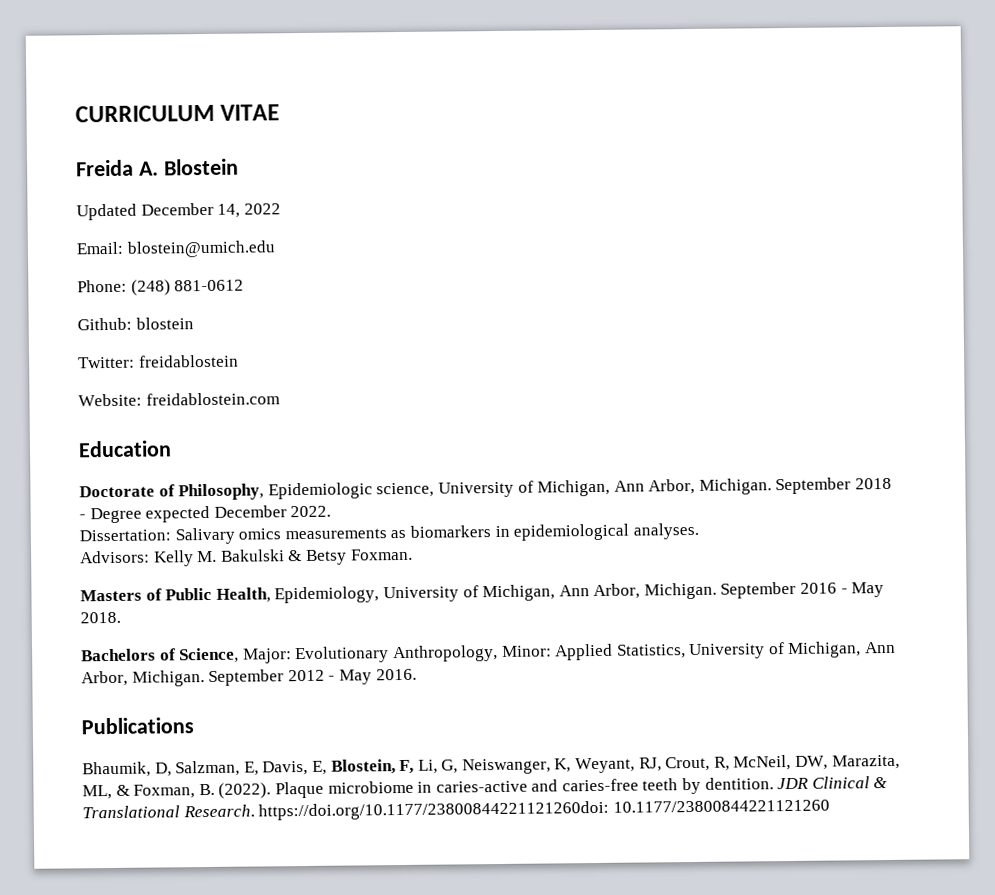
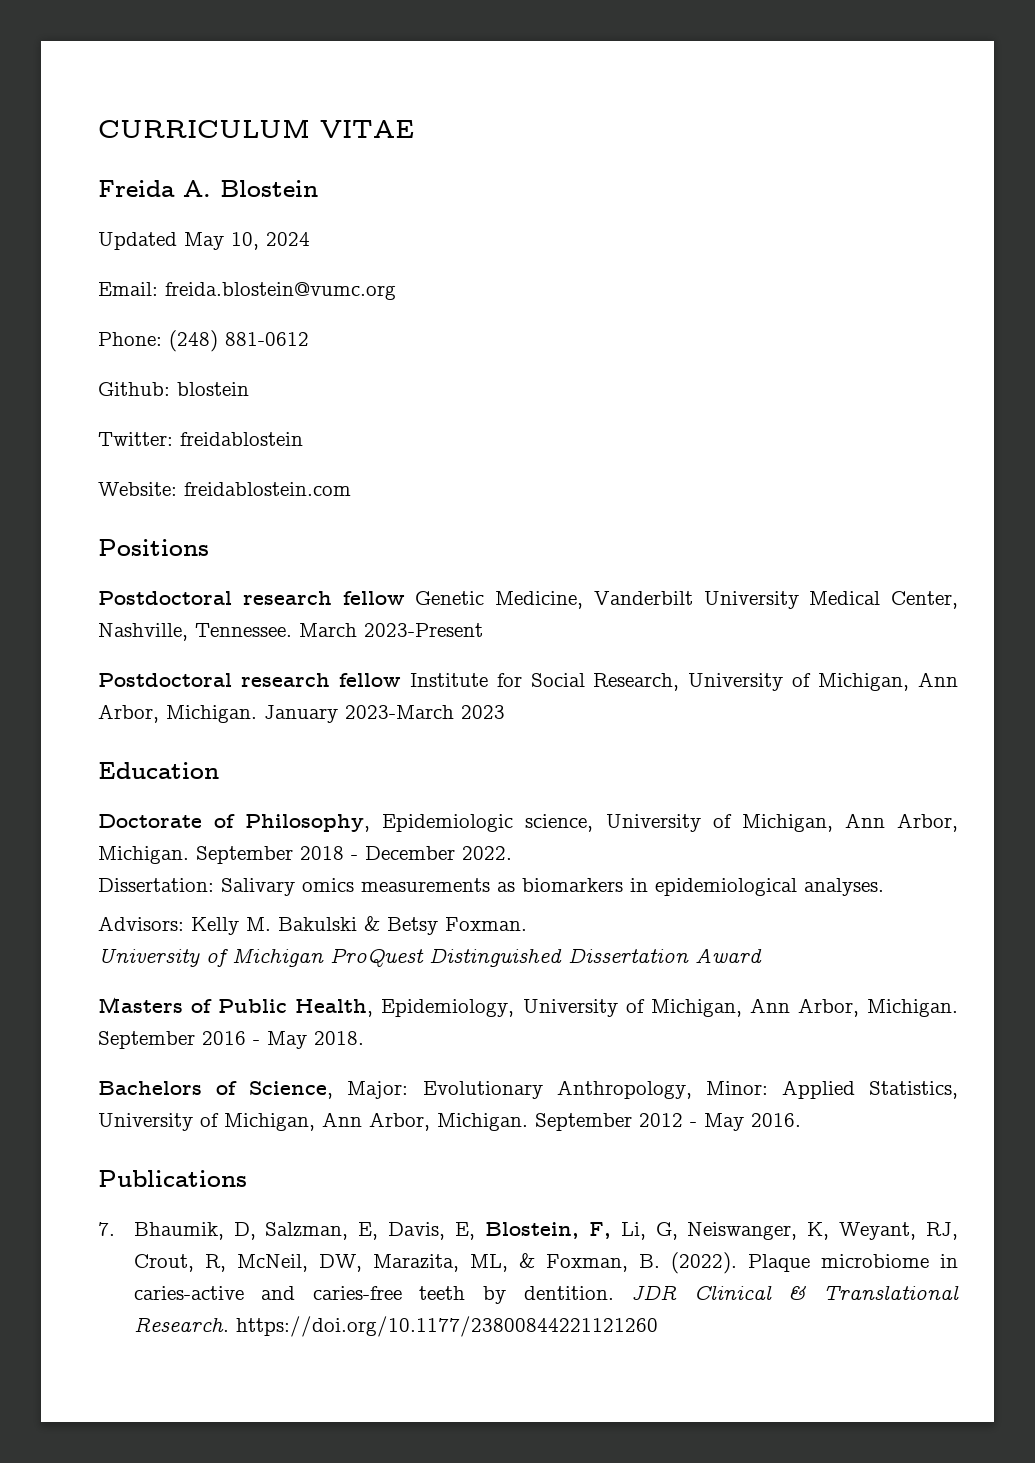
[140,202,281,218] December 14, 2022 -> [184,232,310,250] May 10, 2024
[126,240,276,258] blostein@umich.edu -> [165,282,396,300] freida.blostein@vumc.org
(280, 399) none -> [98,539,209,556] [98,591,958,609] [98,623,483,641] [98,672,958,691] [98,704,505,723] // Positions // Postdoctoral research fellow Genetic Medicine, Vanderbilt University Medical Center, Nashville, Tennessee. March 2023-Present // Postdoctoral research fellow Institute for Social Research, University of Michigan, Ann Arbor, Michigan. January 2023-March 2023
[89,505,211,524] Degree expected -> (358, 857) none
(413, 554) none -> [98,948,762,967] // University of Michigan ProQuest Distinguished Dissertation Award
(194, 726) none -> [98,1222,115,1236] 7.
[258,799,830,821] https://doi.org/10.1177/23800844221121260doi: 10.1177/23800844221121260 -> [235,1316,658,1337] https://doi.org/10.1177/23800844221121260

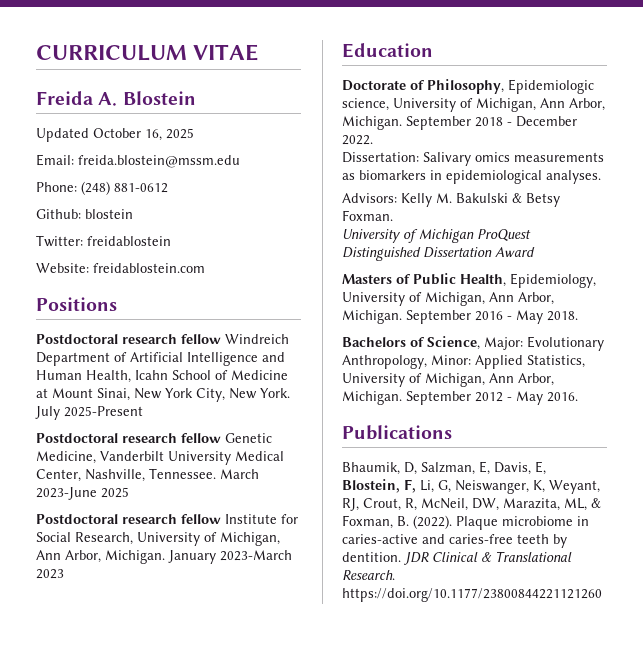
[184,232,310,250] May 10, 2024 -> [93,128,194,141] October 16, 2025
[165,282,396,300] freida.blostein@vumc.org -> [78,155,240,168] freida.blostein@mssm.edu
(209, 547) none -> [36,334,289,344] [36,352,285,366] [36,370,288,383] [36,388,290,402] [35,406,143,420] // Postdoctoral research fellow Windreich Department of Artificial Intelligence and Human Health, Icahn School of Medicine at Mount Sinai, New York City, New York. July 2025-Present
[364,623,483,637] 2023-Present -> [36,487,129,500] 2023-June 2025
[98,1222,115,1236] 7. -> (452, 432) none

